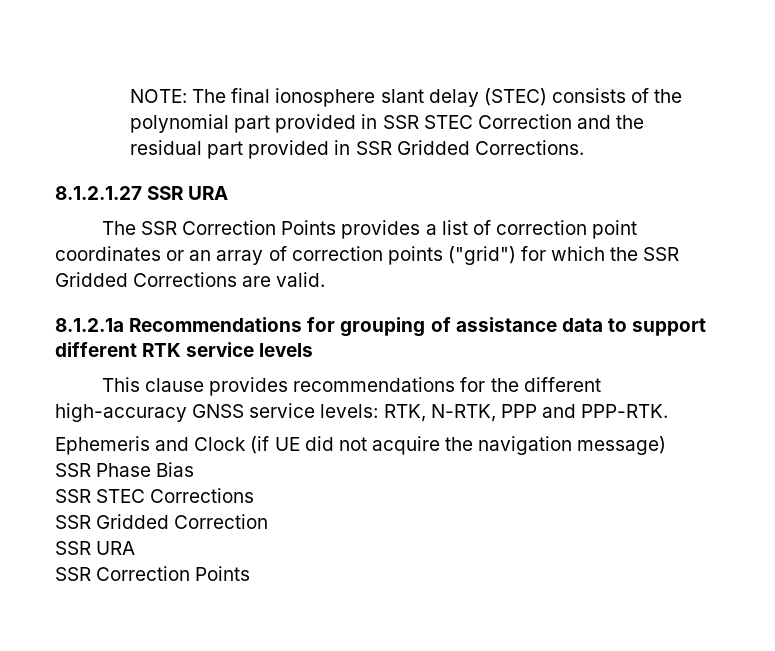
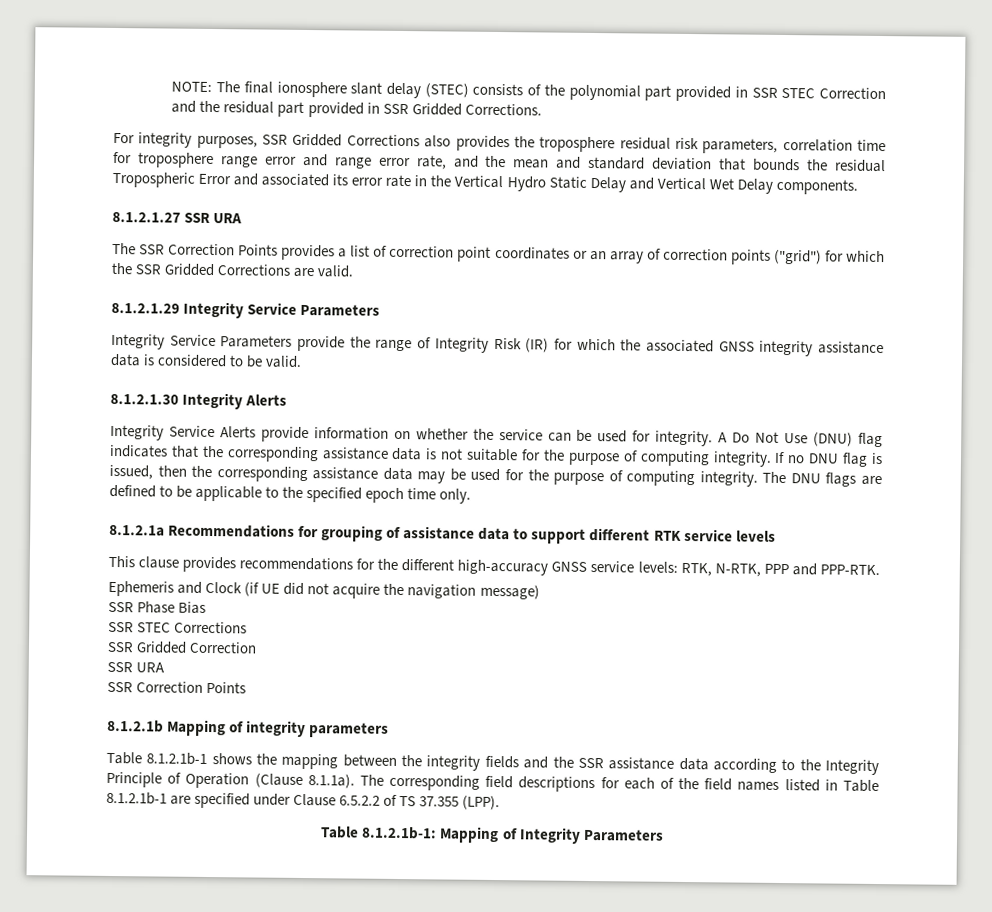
(584, 147) none -> [113,132,887,154] [113,151,887,173] [112,171,858,195] // For integrity purposes, SSR Gridded Corrections also provides the troposphere residual risk parameters, correlation time for troposphere range error and range error rate, and the mean and standard deviation that bounds the residual Tropospheric Error and associated its error rate in the Vertical Hydro Static Delay and Vertical Wet Delay components.
(326, 279) none -> [111,301,381,319] [111,333,884,357] [110,353,303,368] [110,392,288,410] [110,424,883,448] [109,444,884,467] [109,464,882,487] [109,484,472,504] // 8.1.2.1.29 Integrity Service Parameters // Integrity Service Parameters provide the range of Integrity Risk (IR) for which the associated GNSS integrity assistance data is considered to be valid. // 8.1.2.1.30 Integrity Alerts // Integrity Service Alerts provide information on whether the service can be used for integrity. A Do Not Use (DNU) flag indicates that the corresponding assistance data is not suitable for the purpose of computing integrity. If no DNU flag is issued, then the corresponding assistance data may be used for the purpose of computing integrity. The DNU flags are defined to be applicable to the specified epoch time only.
(251, 573) none -> [107,719,390,738] [106,751,880,776] [106,771,879,793] [106,791,501,811] [320,826,664,844] // 8.1.2.1b Mapping of integrity parameters // Table 8.1.2.1b-1 shows the mapping between the integrity fields and the SSR assistance data according to the Integrity Principle of Operation (Clause 8.1.1a). The corresponding field descriptions for each of the field names listed in Table 8.1.2.1b-1 are specified under Clause 6.5.2.2 of TS 37.355 (LPP). // Table 8.1.2.1b-1: Mapping of Integrity Parameters

